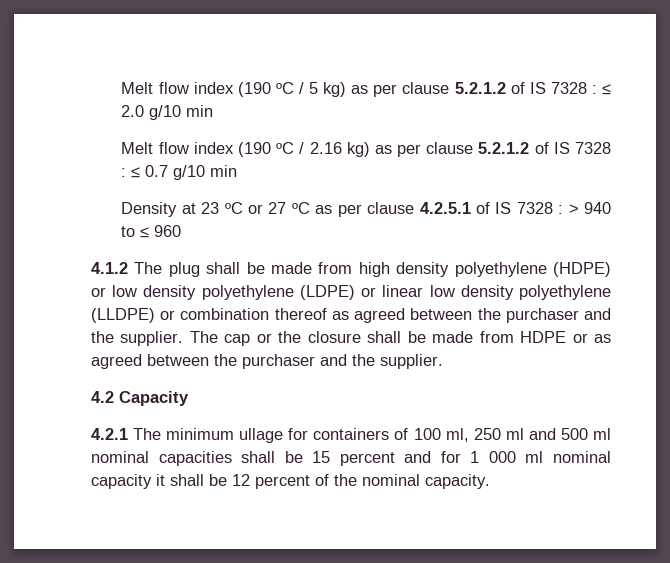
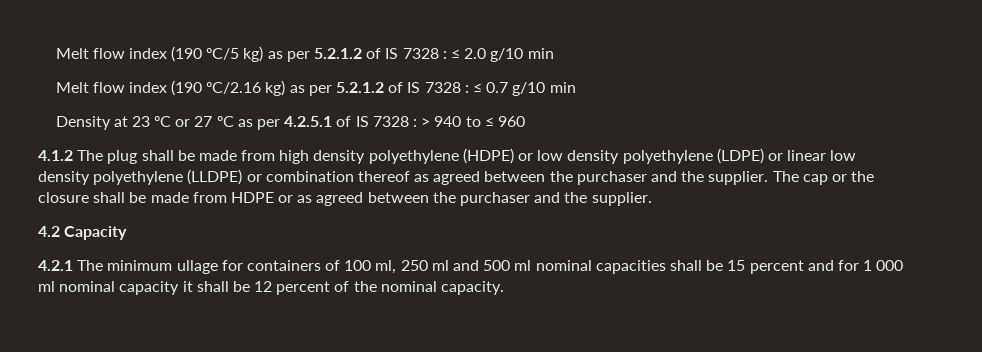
[121,82,450,97] Melt flow index (190 ºC / 5 kg) as per clause -> [55,46,310,62] Melt flow index (190 ºC/5 kg) as per
[276,142,474,157] ºC / 2.16 kg) as per clause -> [206,80,332,96] ºC/2.16 kg) as per
[367,202,415,214] clause -> (281, 124) none

